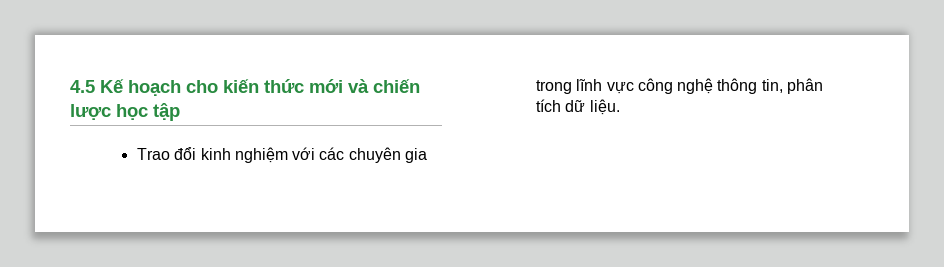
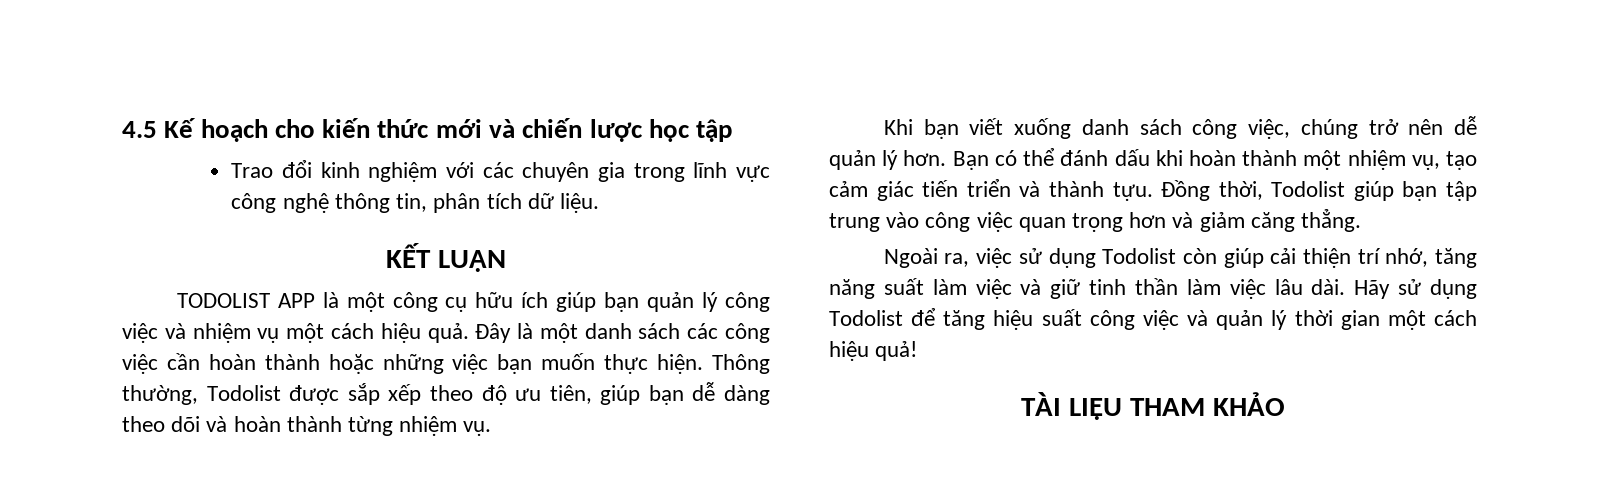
(620, 107) none -> [386,243,506,272] [176,292,770,312] [122,323,770,343] [122,353,770,374] [122,382,770,405] [122,416,492,436] [883,116,1477,139] [829,148,1477,170] [829,179,1477,201] [829,209,1362,232] [883,248,1477,268] [829,278,1477,299] [829,308,1477,330] [829,341,918,361] [1021,392,1285,420] // KẾT LUẬN // TODOLIST APP là một công cụ hữu ích giúp bạn quản lý công việc và nhiệm vụ một cách hiệu quả. Đây là một danh sách các công việc cần hoàn thành hoặc những việc bạn muốn thực hiện. Thông thường, Todolist được sắp xếp theo độ ưu tiên, giúp bạn dễ dàng theo dõi và hoàn thành từng nhiệm vụ. // Khi bạn viết xuống danh sách công việc, chúng trở nên dễ quản lý hơn. Bạn có thể đánh dấu khi hoàn thành một nhiệm vụ, tạo cảm giác tiến triển và thành tựu. Đồng thời, Todolist giúp bạn tập trung vào công việc quan trọng hơn và giảm căng thẳng. // Ngoài ra, việc sử dụng Todolist còn giúp cải thiện trí nhớ, tăng năng suất làm việc và giữ tinh thần làm việc lâu dài. Hãy sử dụng Todolist để tăng hiệu suất công việc và quản lý thời gian một cách hiệu quả! // TÀI LIỆU THAM KHẢO

